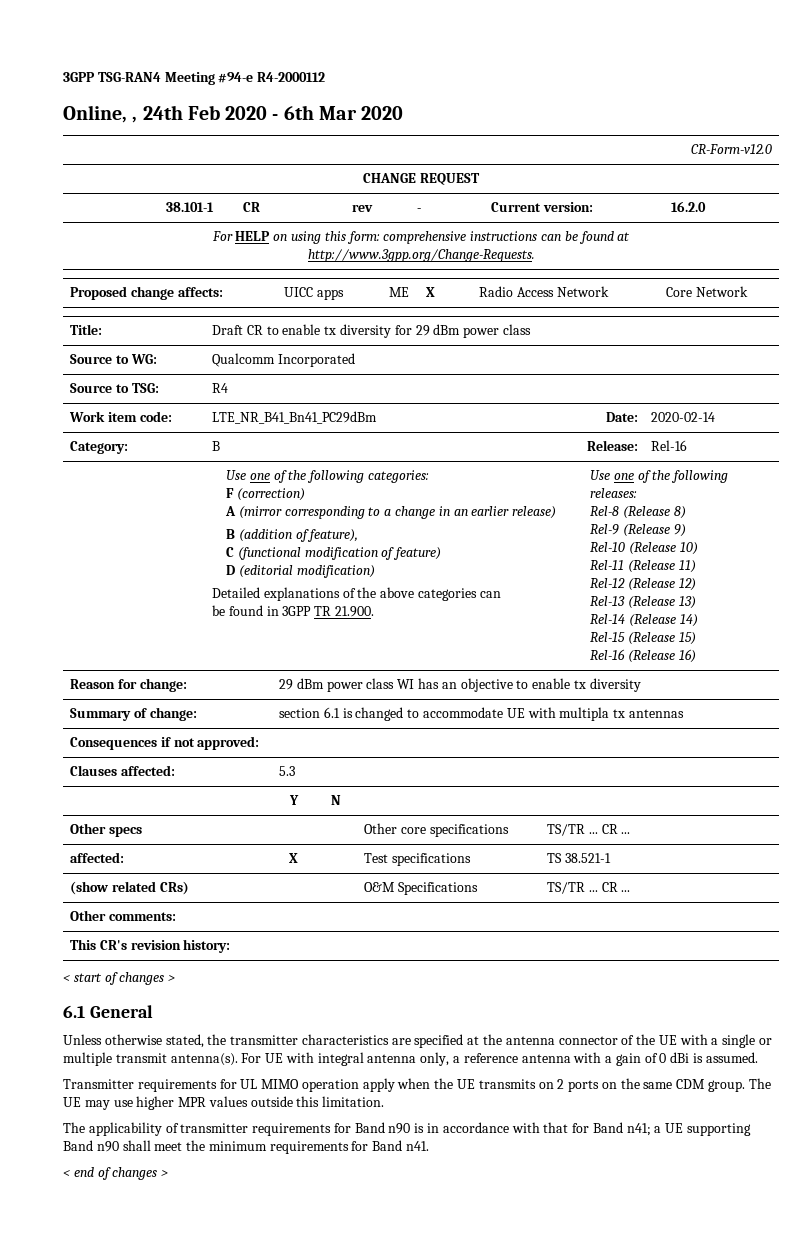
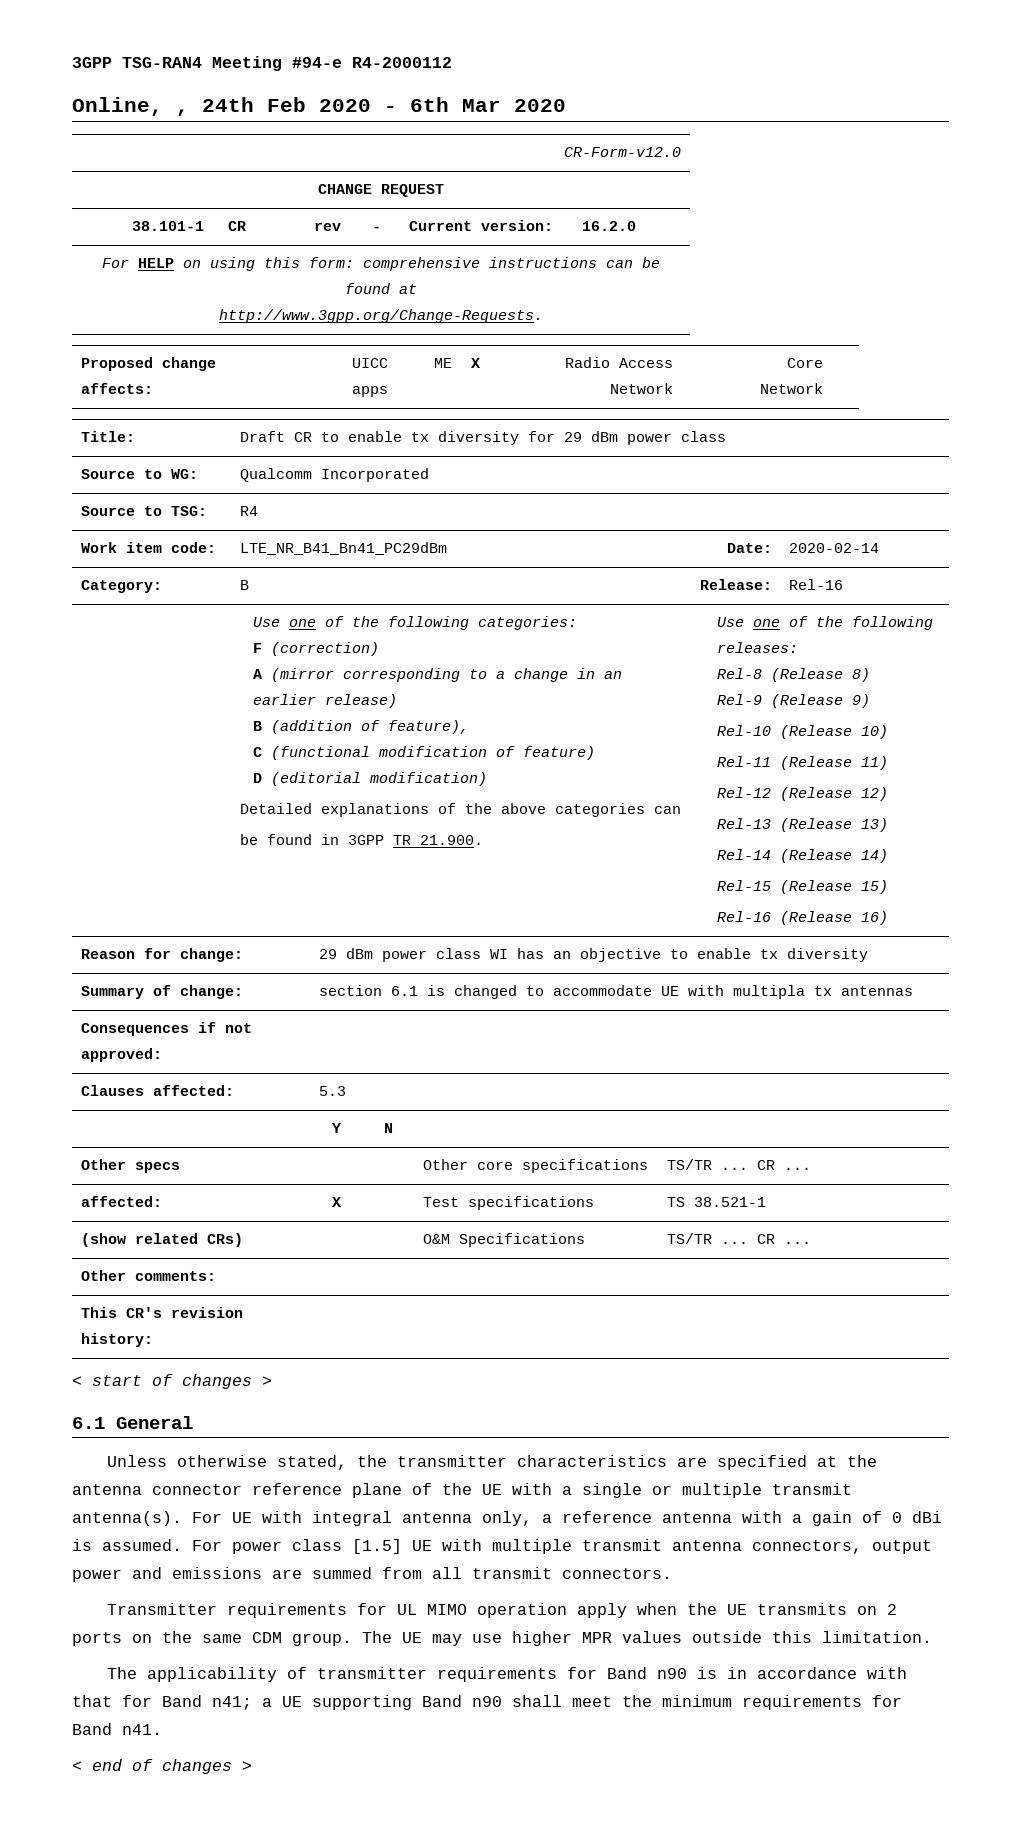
(618, 1040) none -> [252,1483,402,1498] reference plane
(758, 1057) none -> [192,1539,932,1554] [72,1567,672,1582] For power class [1.5] UE with multiple transmit antenna connectors, output power and emissions are summed from all transmit connectors.

